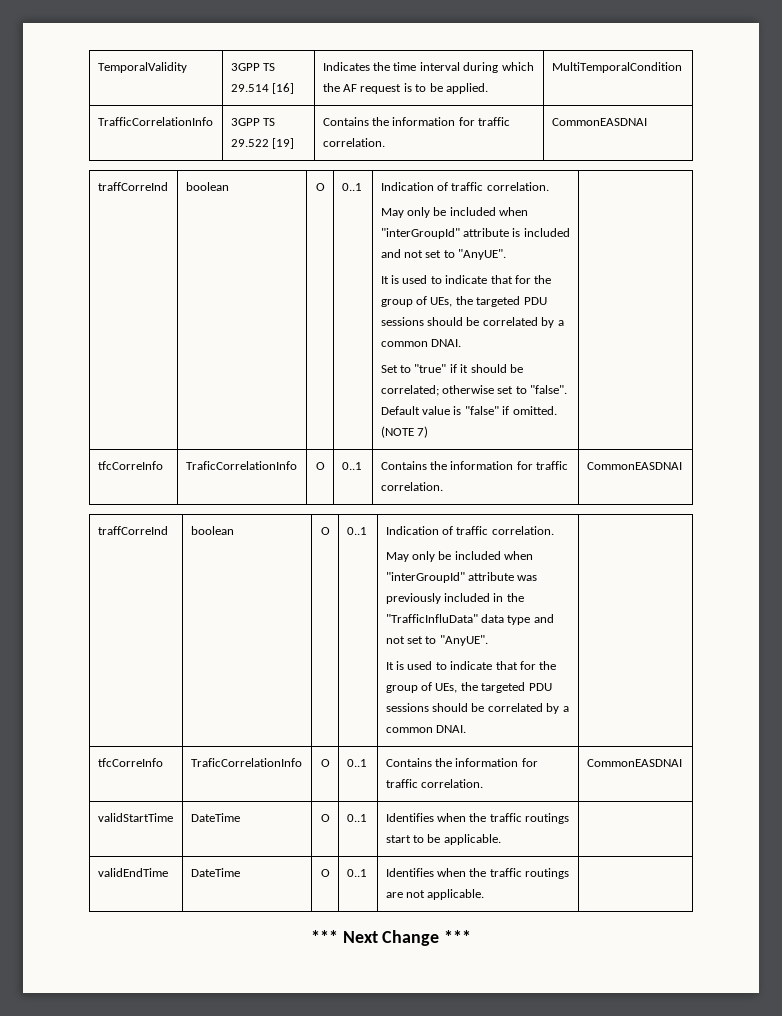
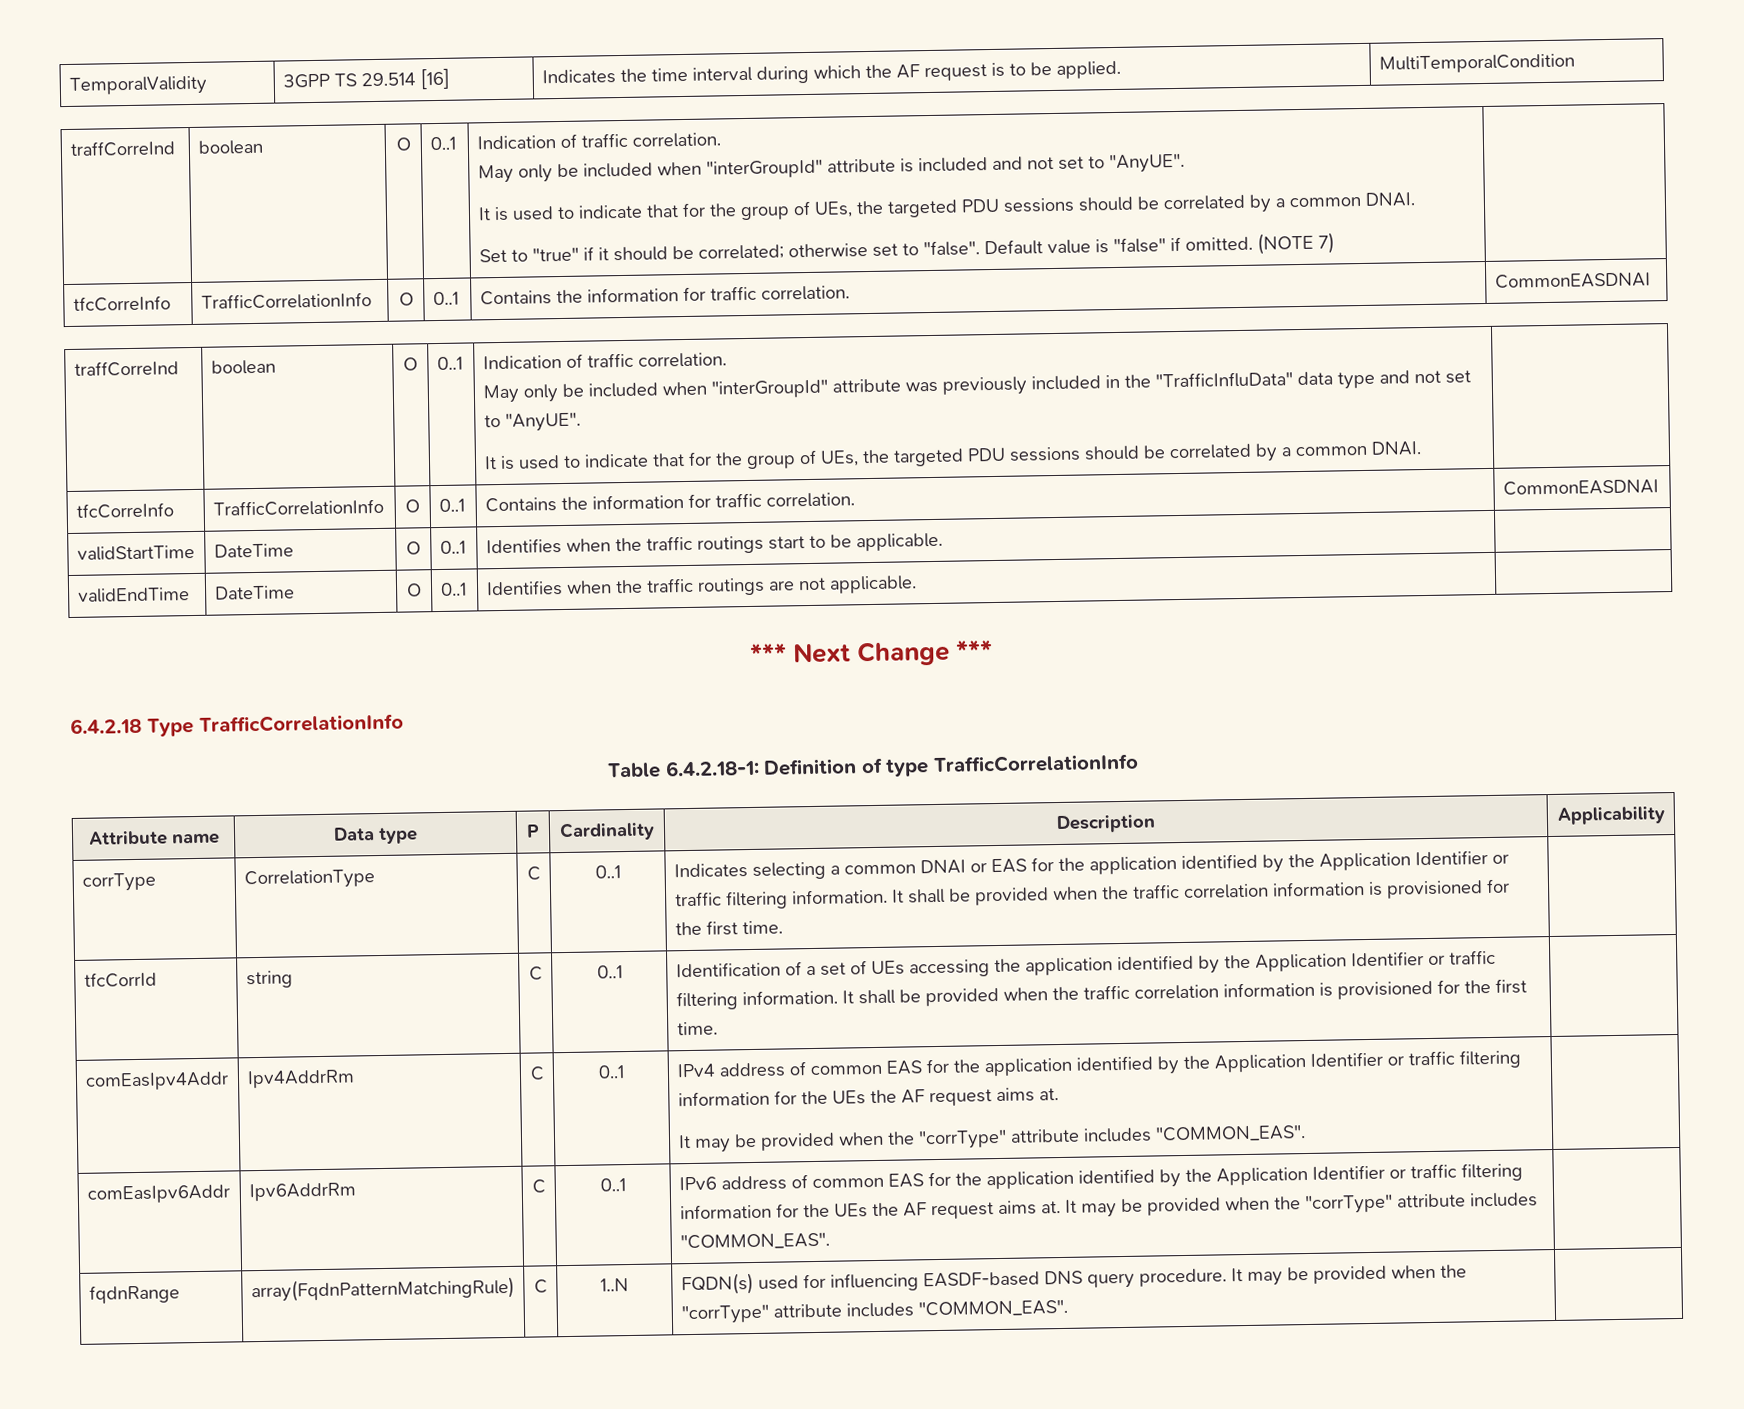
[97,117,213,126] [230,118,276,126] [230,138,295,149] [322,117,511,126] [322,138,385,147] [551,118,647,126] // TrafficCorrelationInfo | 3GPP TS 29.522 [19] | Contains the information for traffic correlation. | CommonEASDNAI -> (1575, 63) none
[185,461,297,470] TraficCorrelationInfo -> [200,292,372,310] TrafficCorrelationInfo
[190,758,302,767] TraficCorrelationInfo -> [212,498,384,517] TrafficCorrelationInfo
(472, 936) none -> [70,713,404,737] [607,753,1139,779] [87,830,220,846] [333,827,418,845] [526,824,540,838] [559,821,655,842] [1056,814,1156,834] [1556,806,1666,825] [81,872,156,892] [243,869,375,890] [526,866,541,881] [594,865,621,879] [673,850,1509,880] [674,878,1510,910] [674,920,783,936] [83,971,157,988] [245,970,293,989] [528,966,543,981] [596,965,623,979] [675,949,1496,978] [675,978,1527,1011] [676,1021,718,1036] [84,1071,229,1091] [246,1069,355,1089] [529,1066,545,1081] [597,1065,625,1079] [676,1049,1521,1078] [677,1087,1059,1107] [677,1125,1306,1153] [86,1184,230,1204] [248,1182,356,1202] [531,1179,546,1194] [599,1178,626,1192] [678,1162,1523,1191] [679,1192,1538,1220] [679,1232,830,1251] [88,1284,180,1304] [250,1276,515,1303] [533,1279,548,1294] [600,1278,629,1292] [680,1264,1467,1296] [680,1299,1068,1325] // 6.4.2.18 Type TrafficCorrelationInfo // Table 6.4.2.18-1: Definition of type TrafficCorrelationInfo // Attribute name | Data type | P | Cardinality | Description | Applicability // corrType | CorrelationType | C | 0..1 | Indicates selecting a common DNAI or EAS for the application identified by the Application Identifier or traffic filtering information. It shall be provided when the traffic correlation information is provisioned for the first time. | // tfcCorrId | string | C | 0..1 | Identification of a set of UEs accessing the application identified by the Application Identifier or traffic filtering information. It shall be provided when the traffic correlation information is provisioned for the first time. | // comEasIpv4Addr | Ipv4AddrRm | C | 0..1 | IPv4 address of common EAS for the application identified by the Application Identifier or traffic filtering information for the UEs the AF request aims at. // It may be provided when the "corrType" attribute includes "COMMON_EAS". | // comEasIpv6Addr | Ipv6AddrRm | C | 0..1 | IPv6 address of common EAS for the application identified by the Application Identifier or traffic filtering information for the UEs the AF request aims at. It may be provided when the "corrType" attribute includes "COMMON_EAS". | // fqdnRange | array(FqdnPatternMatchingRule) | C | 1..N | FQDN(s) used for influencing EASDF-based DNS query procedure. It may be provided when the "corrType" attribute includes "COMMON_EAS". |

